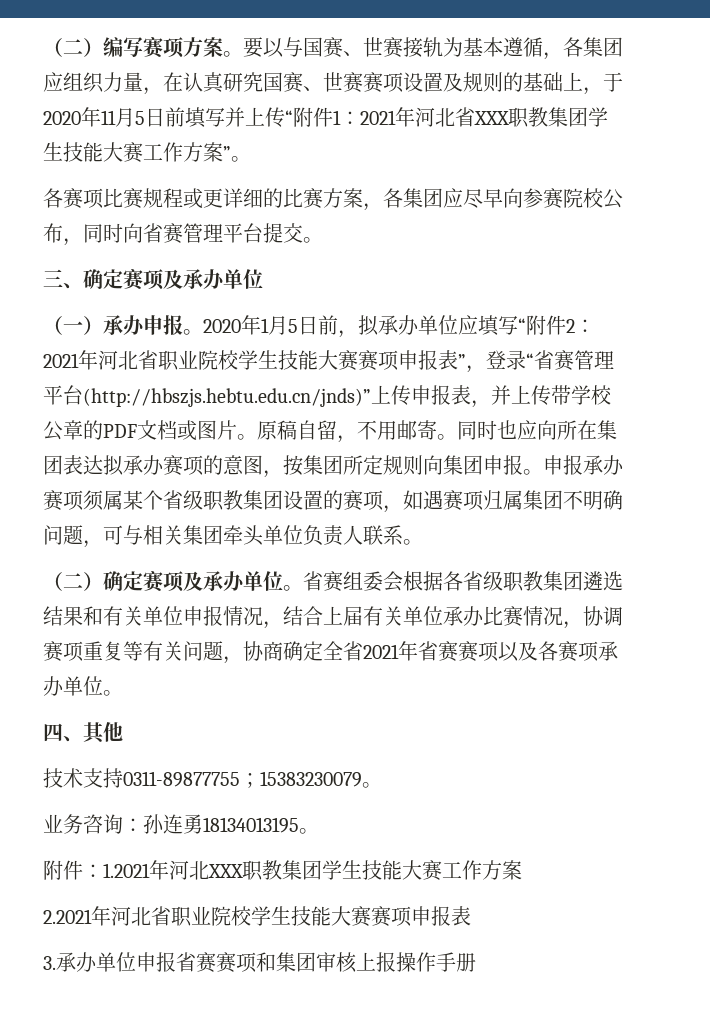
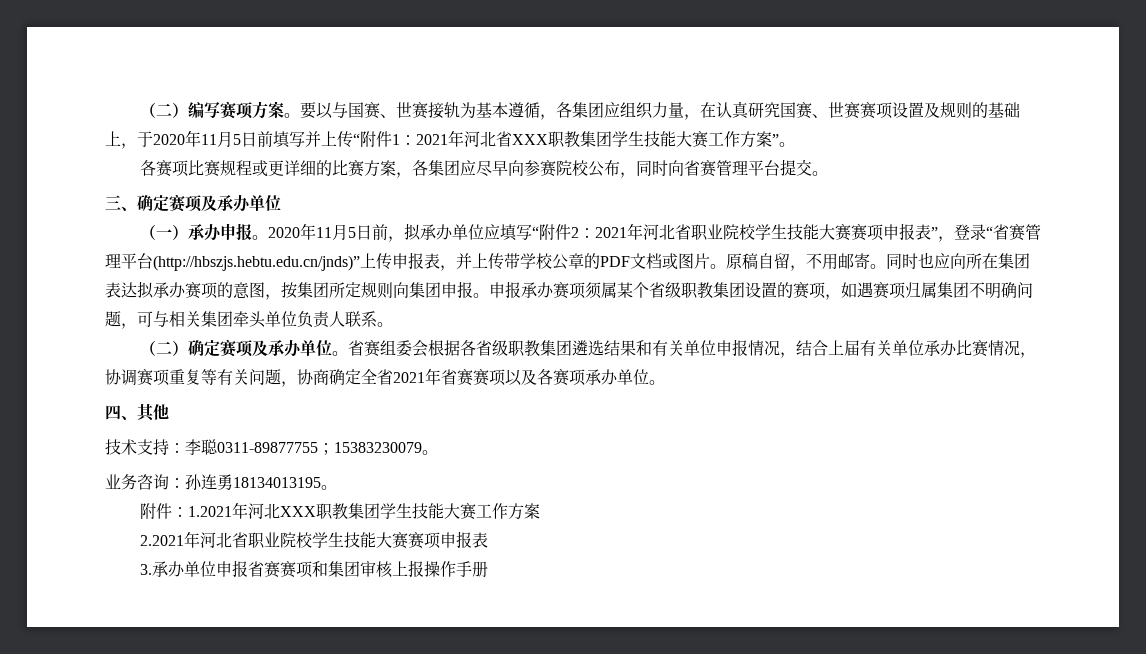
[261,318,269,333] 1 -> [315,227,332,238] 11
(123, 778) none -> [169,439,218,455] ：李聪

